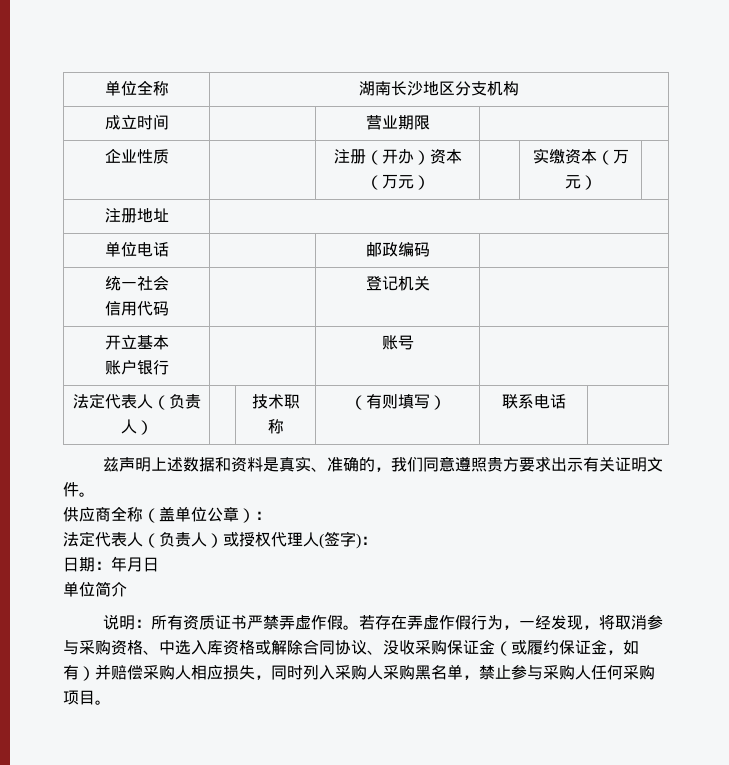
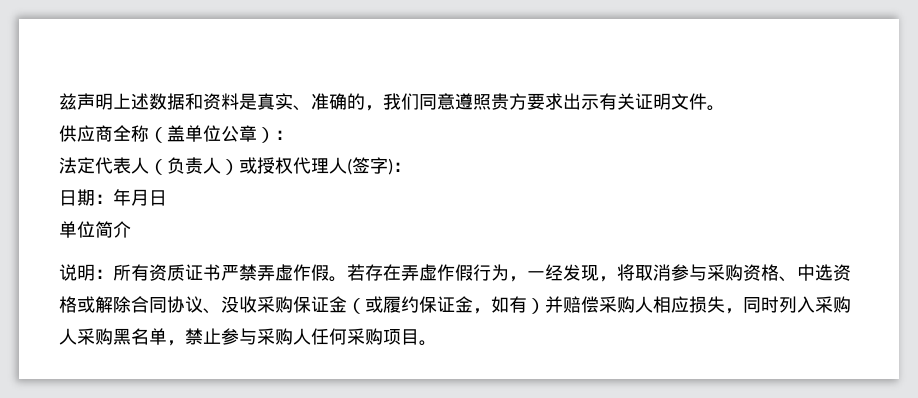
[104,80,169,96] [359,81,519,96] [104,114,169,130] [365,115,430,130] [104,148,169,164] [333,149,462,165] [365,174,430,190] [532,148,629,165] [564,175,597,190] [104,208,169,223] [104,241,169,257] [365,242,430,257] [104,275,169,291] [104,301,169,316] [365,276,430,291] [104,335,169,350] [104,360,169,375] [381,335,414,350] [72,393,201,410] [120,419,153,435] [251,394,300,409] [267,419,284,434] [349,394,446,410] [501,394,566,409] 单位全称 | 湖南长沙地区分支机构 // 成立时间 | | 营业期限 | // 企业性质 | | 注册（开办）资本（万元） | | 实缴资本（万元） | // 注册地址 | // 单位电话 | | 邮政编码 | // 统一社会 // 信用代码 | | 登记机关 | // 开立基本 // 账户银行 | | 账号 | // 法定代表人（负责人） | | 技术职称 | （有则填写） | 联系电话 | // -> (59, 101) none
[191,640,223,655] 入库 -> (833, 272) none

